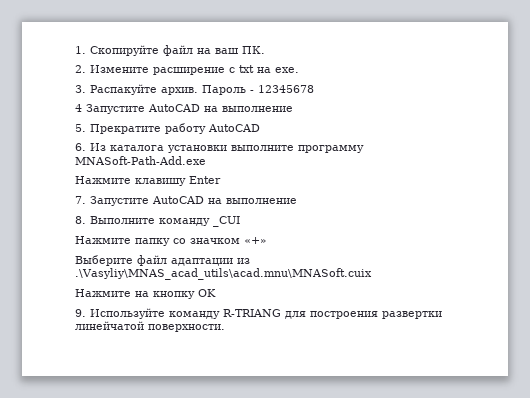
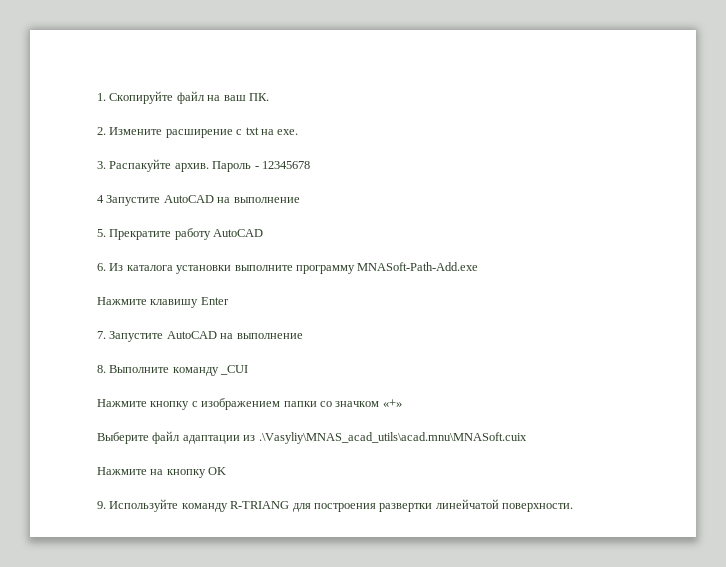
[135,238,170,246] папку -> [150,398,317,410] кнопку с изображением папки

